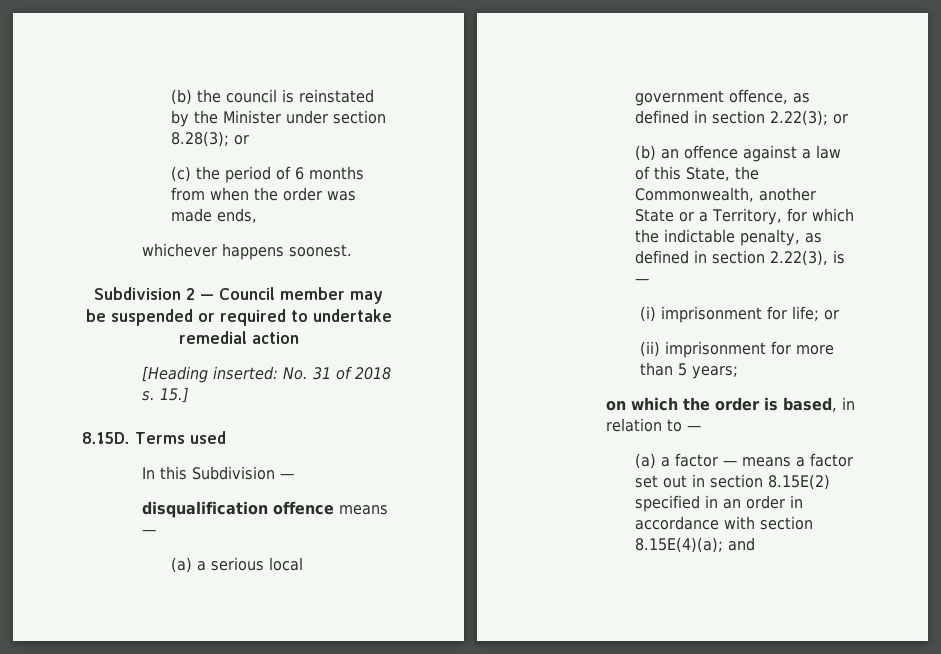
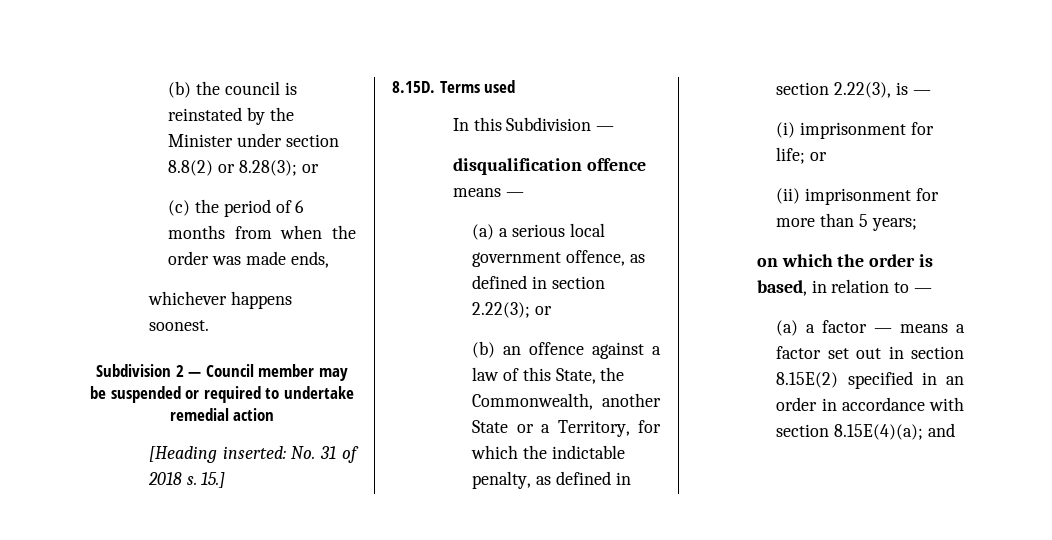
(387, 117) none -> [168,160,236,176] 8.8(2) or

